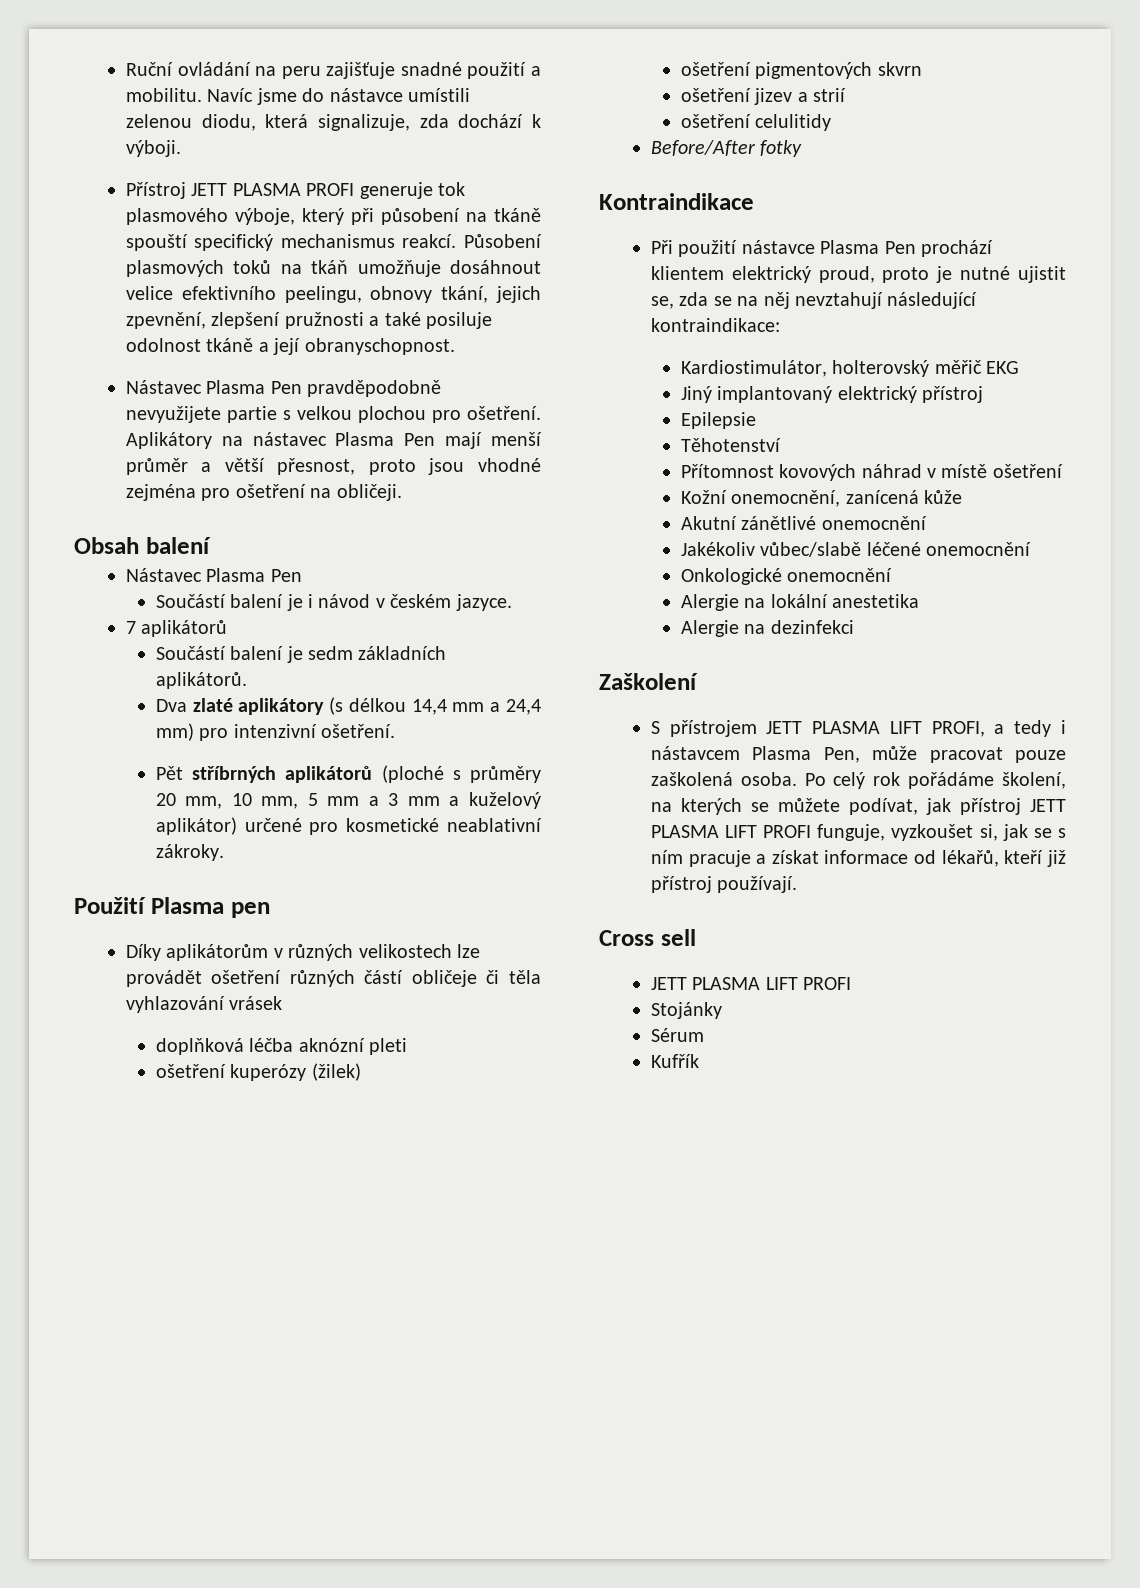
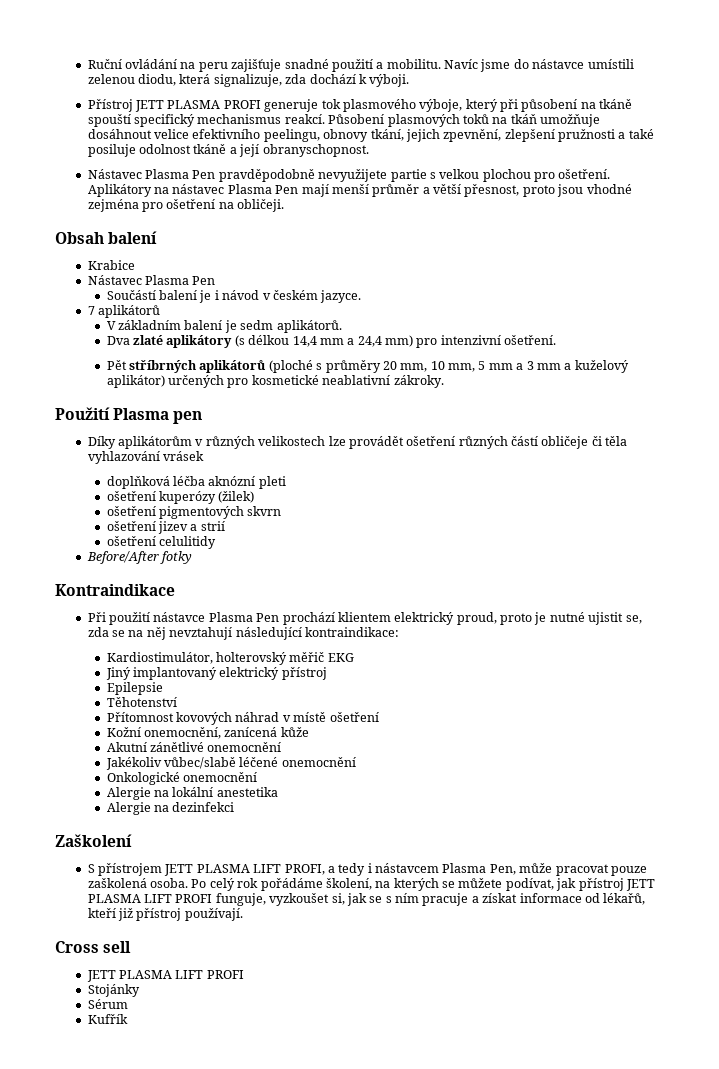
(211, 545) none -> [87,260,135,270] // Krabice
[155,646,226,660] Součástí -> [106,320,182,330] V základním
[358,646,447,660] základních -> (274, 325) none
[244,818,302,832] určené -> [168,375,225,388] určených

